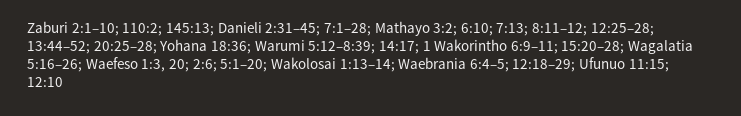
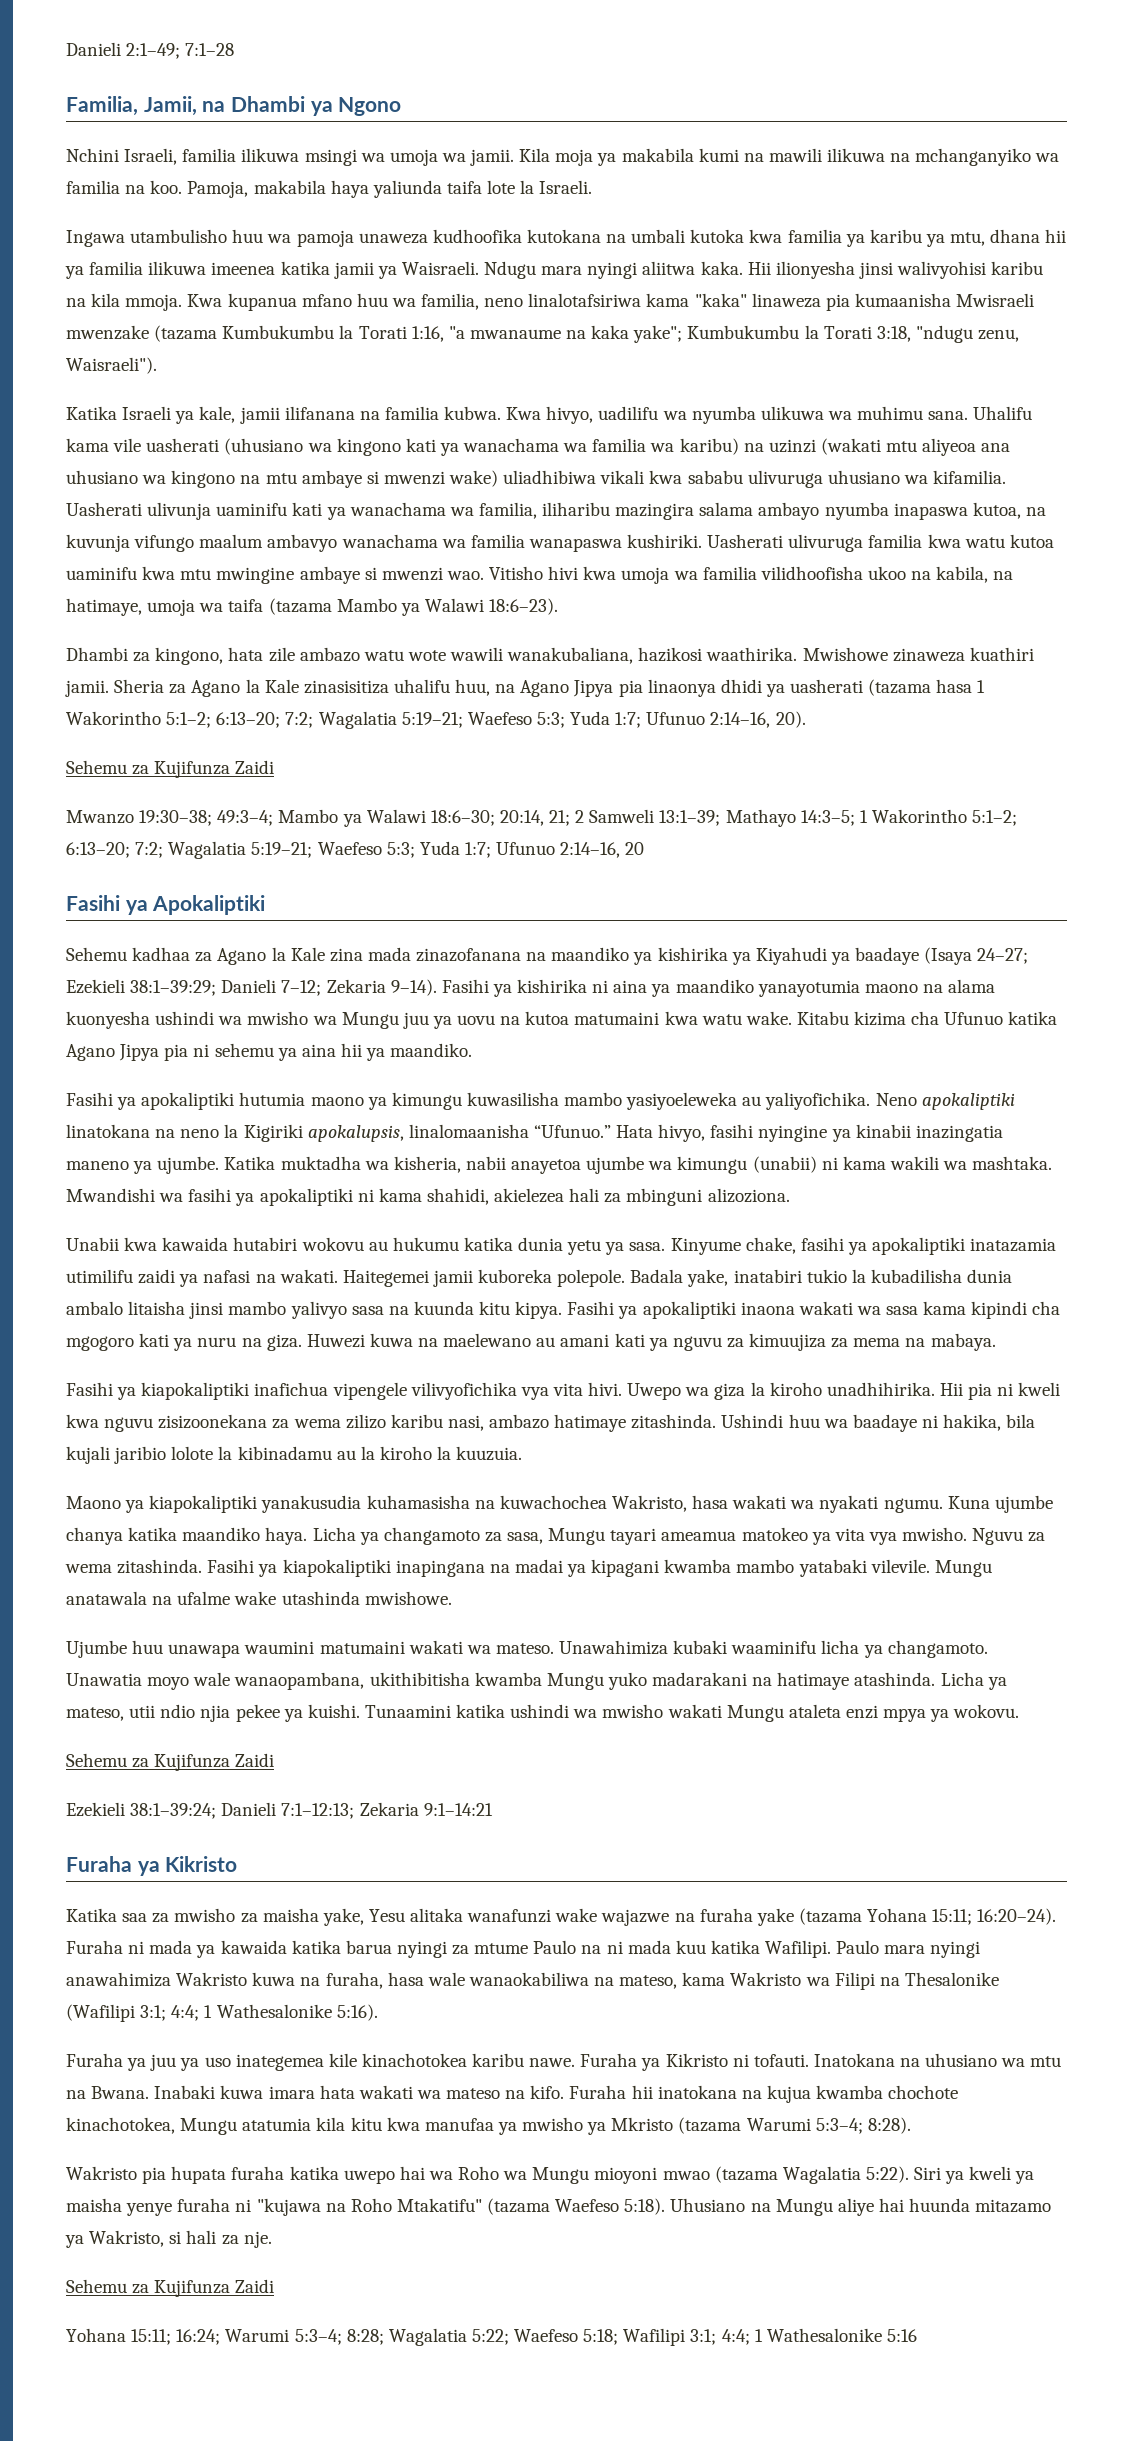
[27,21,654,36] [27,39,694,54] [27,57,669,72] [27,77,63,87] Zaburi 2:1–10; 110:2; 145:13; Danieli 2:31–45; 7:1–28; Mathayo 3:2; 6:10; 7:13; 8:11–12; 12:25–28; 13:44–52; 20:25–28; Yohana 18:36; Warumi 5:12–8:39; 14:17; 1 Wakorintho 6:9–11; 15:20–28; Wagalatia 5:16–26; Waefeso 1:3, 20; 2:6; 5:1–20; Wakolosai 1:13–14; Waebrania 6:4–5; 12:18–29; Ufunuo 11:15; 12:10 -> [66,42,235,59] [66,96,402,116] [66,148,1060,166] [66,180,593,198] [66,229,1067,247] [65,261,1044,279] [66,293,1035,311] [66,325,1020,343] [66,357,157,374] [66,406,1033,424] [66,438,1011,456] [66,470,1007,488] [66,502,1046,520] [66,534,1054,552] [66,566,1014,584] [66,598,559,616] [66,647,1034,665] [65,679,986,697] [66,711,806,729] [66,760,275,778] [66,809,1018,827] [66,841,645,859] [66,895,266,915] [66,947,1029,965] [66,979,996,997] [66,1011,1058,1029] [66,1043,473,1061] [66,1092,1015,1110] [66,1124,1003,1142] [66,1156,1053,1174] [66,1188,790,1206] [66,1237,1057,1255] [66,1269,1013,1287] [66,1301,1061,1319] [66,1333,996,1351] [66,1382,1061,1400] [66,1414,1036,1432] [66,1446,523,1464] [66,1495,1053,1513] [66,1527,1046,1545] [65,1559,992,1577] [66,1591,452,1605] [66,1640,988,1658] [66,1672,1007,1690] [66,1704,1020,1722] [66,1753,275,1771] [66,1802,493,1819] [66,1856,238,1876] [66,1908,1057,1926] [66,1940,981,1958] [66,1972,999,1990] [66,2004,378,2022] [66,2053,1062,2071] [66,2085,959,2103] [66,2117,911,2135] [66,2166,1035,2184] [66,2198,1052,2216] [65,2230,272,2248] [66,2279,275,2297] [66,2328,917,2346] Danieli 2:1–49; 7:1–28 // Familia, Jamii, na Dhambi ya Ngono // Nchini Israeli, familia ilikuwa msingi wa umoja wa jamii. Kila moja ya makabila kumi na mawili ilikuwa na mchanganyiko wa familia na koo. Pamoja, makabila haya yaliunda taifa lote la Israeli. // Ingawa utambulisho huu wa pamoja unaweza kudhoofika kutokana na umbali kutoka kwa familia ya karibu ya mtu, dhana hii ya familia ilikuwa imeenea katika jamii ya Waisraeli. Ndugu mara nyingi aliitwa kaka. Hii ilionyesha jinsi walivyohisi karibu na kila mmoja. Kwa kupanua mfano huu wa familia, neno linalotafsiriwa kama "kaka" linaweza pia kumaanisha Mwisraeli mwenzake (tazama Kumbukumbu la Torati 1:16, "a mwanaume na kaka yake"; Kumbukumbu la Torati 3:18, "ndugu zenu, Waisraeli"). // Katika Israeli ya kale, jamii ilifanana na familia kubwa. Kwa hivyo, uadilifu wa nyumba ulikuwa wa muhimu sana. Uhalifu kama vile uasherati (uhusiano wa kingono kati ya wanachama wa familia wa karibu) na uzinzi (wakati mtu aliyeoa ana uhusiano wa kingono na mtu ambaye si mwenzi wake) uliadhibiwa vikali kwa sababu ulivuruga uhusiano wa kifamilia. Uasherati ulivunja uaminifu kati ya wanachama wa familia, iliharibu mazingira salama ambayo nyumba inapaswa kutoa, na kuvunja vifungo maalum ambavyo wanachama wa familia wanapaswa kushiriki. Uasherati ulivuruga familia kwa watu kutoa uaminifu kwa mtu mwingine ambaye si mwenzi wao. Vitisho hivi kwa umoja wa familia vilidhoofisha ukoo na kabila, na hatimaye, umoja wa taifa (tazama Mambo ya Walawi 18:6–23). // Dhambi za kingono, hata zile ambazo watu wote wawili wanakubaliana, hazikosi waathirika. Mwishowe zinaweza kuathiri jamii. Sheria za Agano la Kale zinasisitiza uhalifu huu, na Agano Jipya pia linaonya dhidi ya uasherati (tazama hasa 1 Wakorintho 5:1–2; 6:13–20; 7:2; Wagalatia 5:19–21; Waefeso 5:3; Yuda 1:7; Ufunuo 2:14–16, 20). // Sehemu za Kujifunza Zaidi // Mwanzo 19:30–38; 49:3–4; Mambo ya Walawi 18:6–30; 20:14, 21; 2 Samweli 13:1–39; Mathayo 14:3–5; 1 Wakorintho 5:1–2; 6:13–20; 7:2; Wagalatia 5:19–21; Waefeso 5:3; Yuda 1:7; Ufunuo 2:14–16, 20 // Fasihi ya Apokaliptiki // Sehemu kadhaa za Agano la Kale zina mada zinazofanana na maandiko ya kishirika ya Kiyahudi ya baadaye (Isaya 24–27; Ezekieli 38:1–39:29; Danieli 7–12; Zekaria 9–14). Fasihi ya kishirika ni aina ya maandiko yanayotumia maono na alama kuonyesha ushindi wa mwisho wa Mungu juu ya uovu na kutoa matumaini kwa watu wake. Kitabu kizima cha Ufunuo katika Agano Jipya pia ni sehemu ya aina hii ya maandiko. // Fasihi ya apokaliptiki hutumia maono ya kimungu kuwasilisha mambo yasiyoeleweka au yaliyofichika. Neno apokaliptiki linatokana na neno la Kigiriki apokalupsis, linalomaanisha “Ufunuo.” Hata hivyo, fasihi nyingine ya kinabii inazingatia maneno ya ujumbe. Katika muktadha wa kisheria, nabii anayetoa ujumbe wa kimungu (unabii) ni kama wakili wa mashtaka. Mwandishi wa fasihi ya apokaliptiki ni kama shahidi, akielezea hali za mbinguni alizoziona. // Unabii kwa kawaida hutabiri wokovu au hukumu katika dunia yetu ya sasa. Kinyume chake, fasihi ya apokaliptiki inatazamia utimilifu zaidi ya nafasi na wakati. Haitegemei jamii kuboreka polepole. Badala yake, inatabiri tukio la kubadilisha dunia ambalo litaisha jinsi mambo yalivyo sasa na kuunda kitu kipya. Fasihi ya apokaliptiki inaona wakati wa sasa kama kipindi cha mgogoro kati ya nuru na giza. Huwezi kuwa na maelewano au amani kati ya nguvu za kimuujiza za mema na mabaya. // Fasihi ya kiapokaliptiki inafichua vipengele vilivyofichika vya vita hivi. Uwepo wa giza la kiroho unadhihirika. Hii pia ni kweli kwa nguvu zisizoonekana za wema zilizo karibu nasi, ambazo hatimaye zitashinda. Ushindi huu wa baadaye ni hakika, bila kujali jaribio lolote la kibinadamu au la kiroho la kuuzuia. // Maono ya kiapokaliptiki yanakusudia kuhamasisha na kuwachochea Wakristo, hasa wakati wa nyakati ngumu. Kuna ujumbe chanya katika maandiko haya. Licha ya changamoto za sasa, Mungu tayari ameamua matokeo ya vita vya mwisho. Nguvu za wema zitashinda. Fasihi ya kiapokaliptiki inapingana na madai ya kipagani kwamba mambo yatabaki vilevile. Mungu anatawala na ufalme wake utashinda mwishowe. // Ujumbe huu unawapa waumini matumaini wakati wa mateso. Unawahimiza kubaki waaminifu licha ya changamoto. Unawatia moyo wale wanaopambana, ukithibitisha kwamba Mungu yuko madarakani na hatimaye atashinda. Licha ya mateso, utii ndio njia pekee ya kuishi. Tunaamini katika ushindi wa mwisho wakati Mungu ataleta enzi mpya ya wokovu. // Sehemu za Kujifunza Zaidi // Ezekieli 38:1–39:24; Danieli 7:1–12:13; Zekaria 9:1–14:21 // Furaha ya Kikristo // Katika saa za mwisho za maisha yake, Yesu alitaka wanafunzi wake wajazwe na furaha yake (tazama Yohana 15:11; 16:20–24). Furaha ni mada ya kawaida katika barua nyingi za mtume Paulo na ni mada kuu katika Wafilipi. Paulo mara nyingi anawahimiza Wakristo kuwa na furaha, hasa wale wanaokabiliwa na mateso, kama Wakristo wa Filipi na Thesalonike (Wafilipi 3:1; 4:4; 1 Wathesalonike 5:16). // Furaha ya juu ya uso inategemea kile kinachotokea karibu nawe. Furaha ya Kikristo ni tofauti. Inatokana na uhusiano wa mtu na Bwana. Inabaki kuwa imara hata wakati wa mateso na kifo. Furaha hii inatokana na kujua kwamba chochote kinachotokea, Mungu atatumia kila kitu kwa manufaa ya mwisho ya Mkristo (tazama Warumi 5:3–4; 8:28). // Wakristo pia hupata furaha katika uwepo hai wa Roho wa Mungu mioyoni mwao (tazama Wagalatia 5:22). Siri ya kweli ya maisha yenye furaha ni "kujawa na Roho Mtakatifu" (tazama Waefeso 5:18). Uhusiano na Mungu aliye hai huunda mitazamo ya Wakristo, si hali za nje. // Sehemu za Kujifunza Zaidi // Yohana 15:11; 16:24; Warumi 5:3–4; 8:28; Wagalatia 5:22; Waefeso 5:18; Wafilipi 3:1; 4:4; 1 Wathesalonike 5:16

